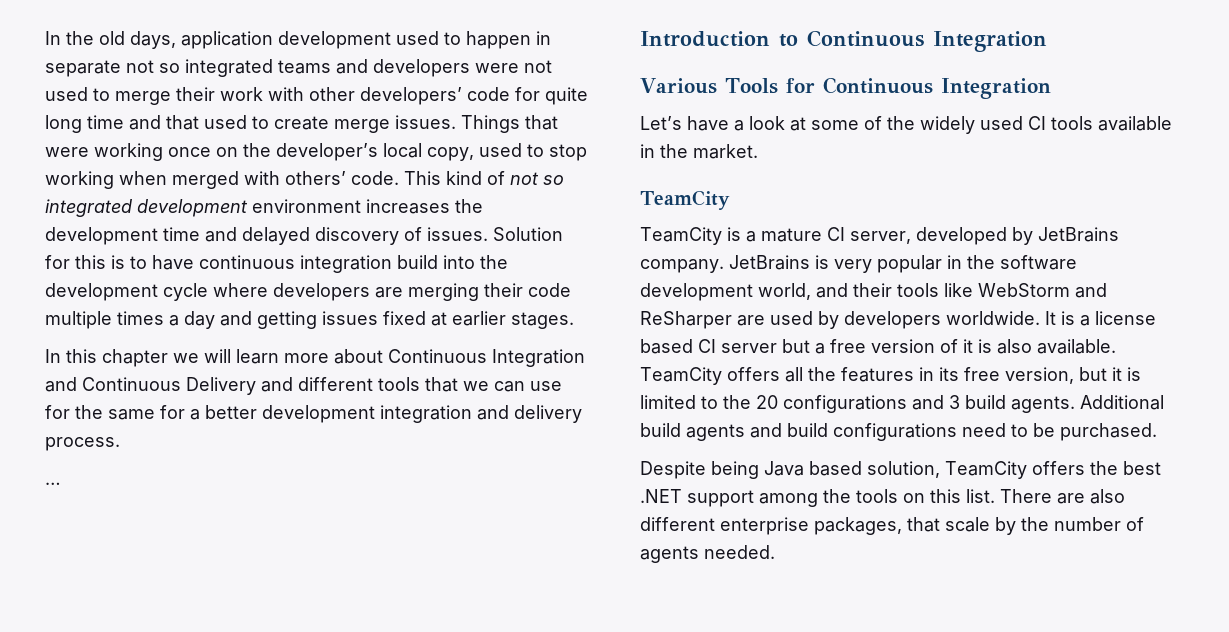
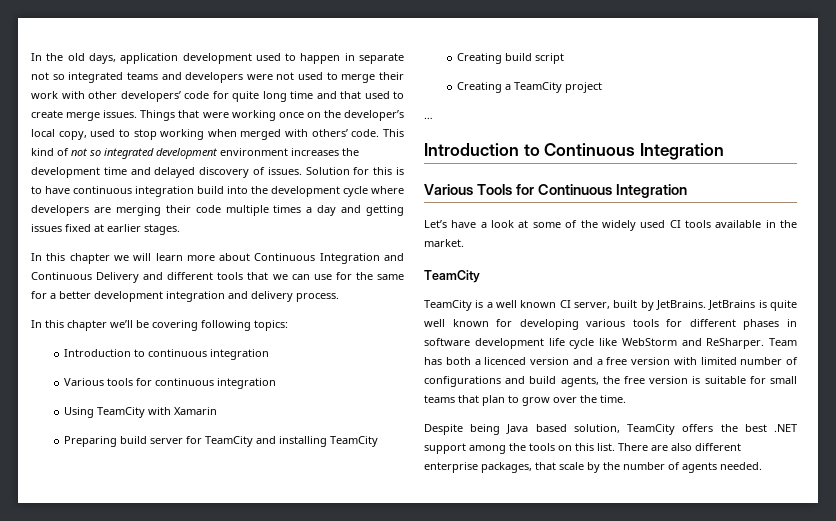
(120, 444) none -> [31,320,288,331] [63,349,269,360] [63,378,276,389] [63,407,217,418] [63,436,378,447] [456,53,564,64] [456,82,602,93] // In this chapter we’ll be covering following topics: // Introduction to continuous integration // Various tools for continuous integration // Using TeamCity with Xamarin // Preparing build server for TeamCity and installing TeamCity // Creating build script // Creating a TeamCity project
[761,227,1119,245] [640,255,1077,273] [640,283,1107,301] [640,311,1156,329] [640,339,1116,354] [640,367,1141,385] [640,395,1164,413] [640,423,1157,441] mature CI server, developed by JetBrains company. JetBrains is very popular in the software development world, and their tools like WebStorm and ReSharper are used by developers worldwide. It is a license based CI server but a free version of it is also available. TeamCity offers all the features in its free version, but it is limited to the 20 configurations and 3 build agents. Additional build agents and build configurations need to be purchased. -> [496,300,797,311] [424,319,797,330] [424,338,797,349] [424,357,798,365] [424,376,797,387] [424,395,626,406] well known CI server, built by JetBrains. JetBrains is quite well known for developing various tools for different phases in software development life cycle like WebStorm and ReSharper. Team has both a licenced version and a free version with limited number of configurations and build agents, the free version is suitable for small teams that plan to grow over the time.

